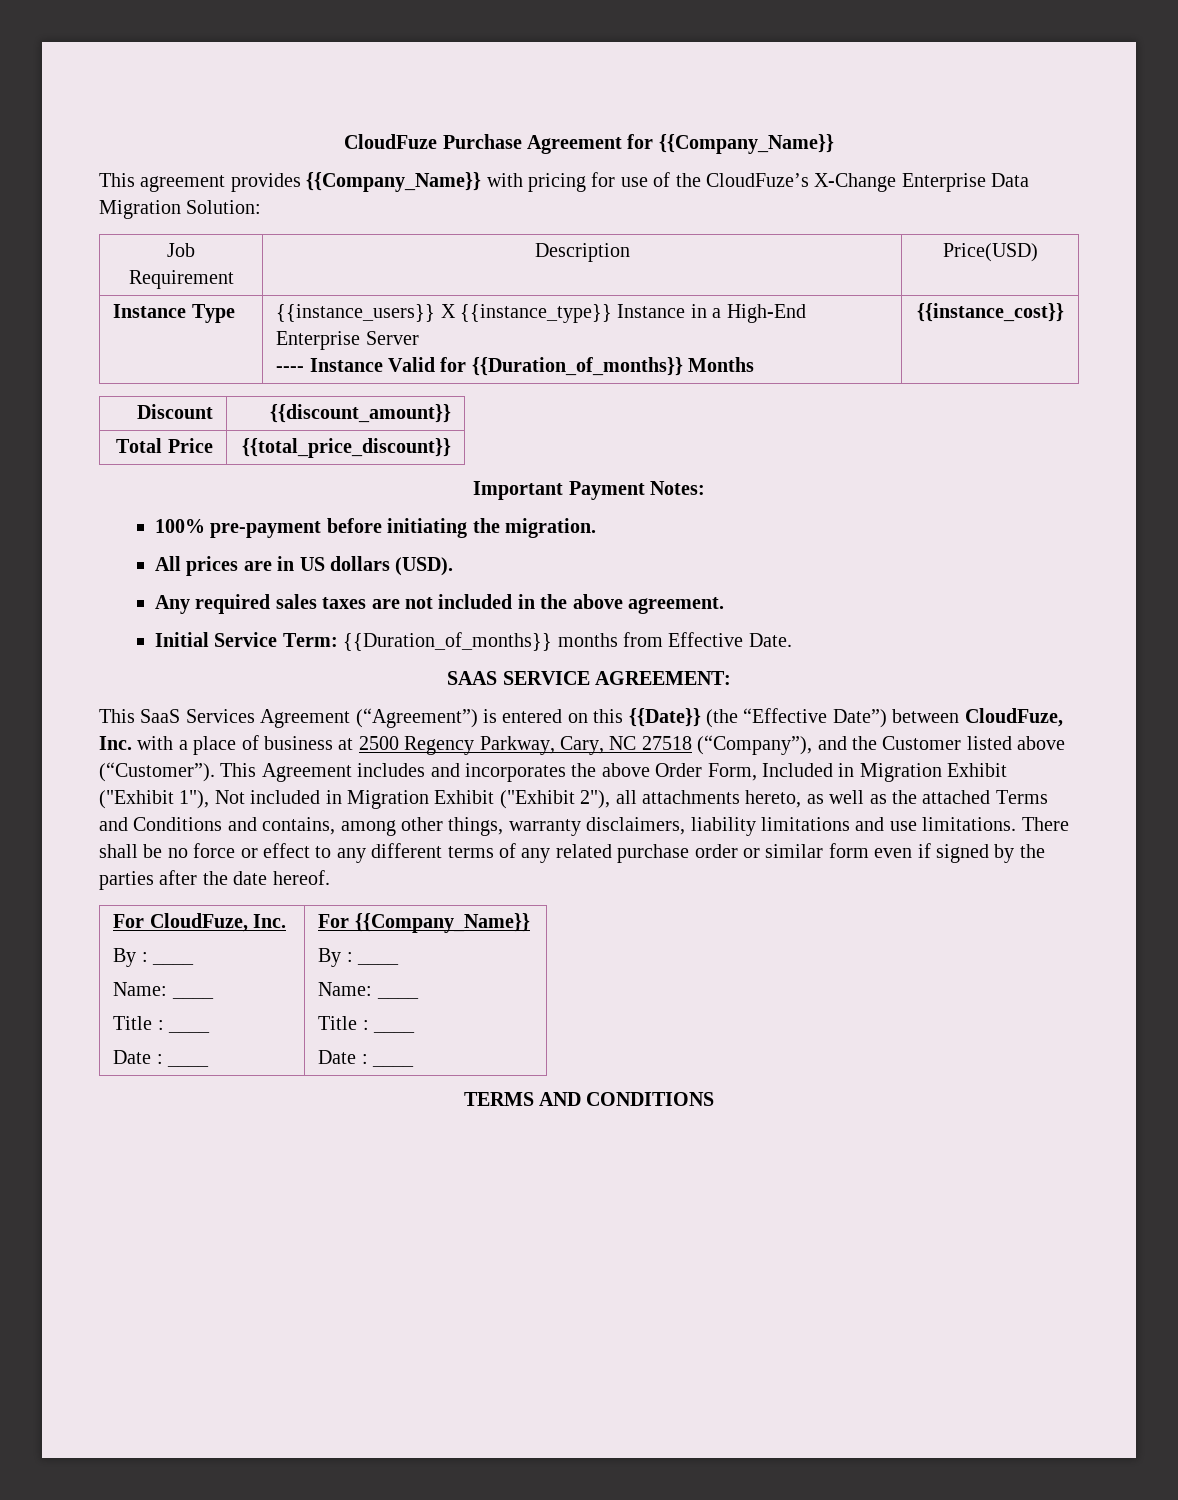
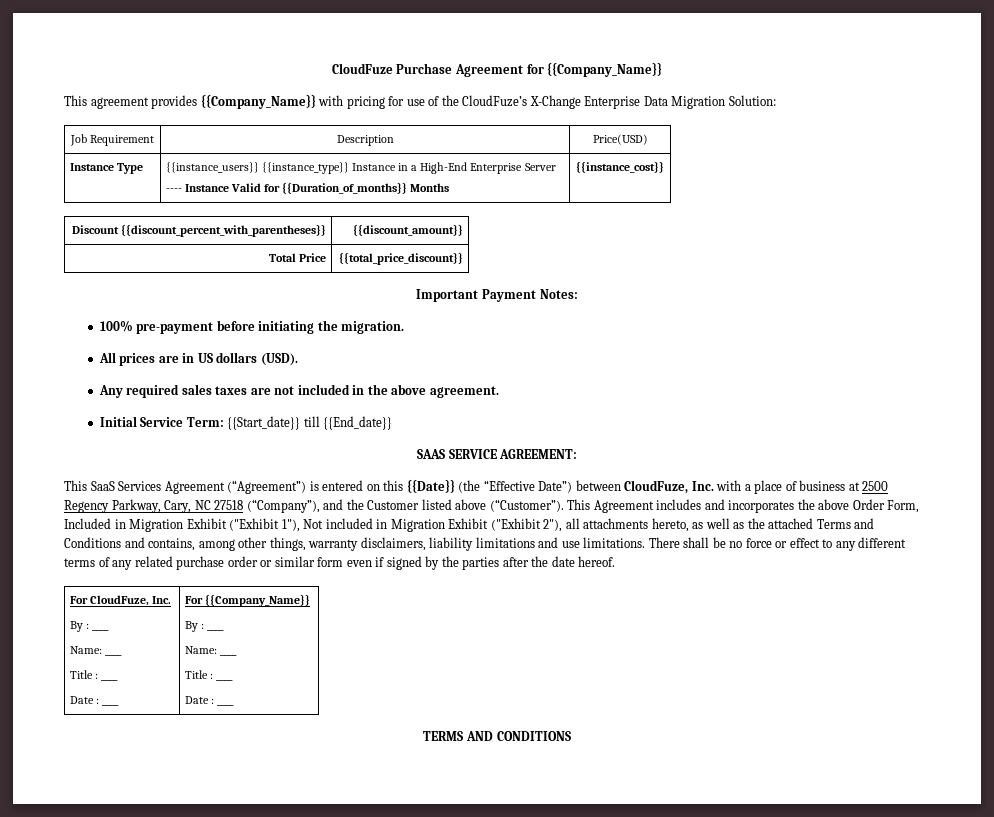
[440,304,456,318] X -> (259, 167) none
(213, 411) none -> [121,224,327,237] {{discount_percent_with_parentheses}}
[343,632,792,651] {{Duration_of_months}} months from Effective Date. -> [227,416,393,430] {{Start_date}} till {{End_date}}

